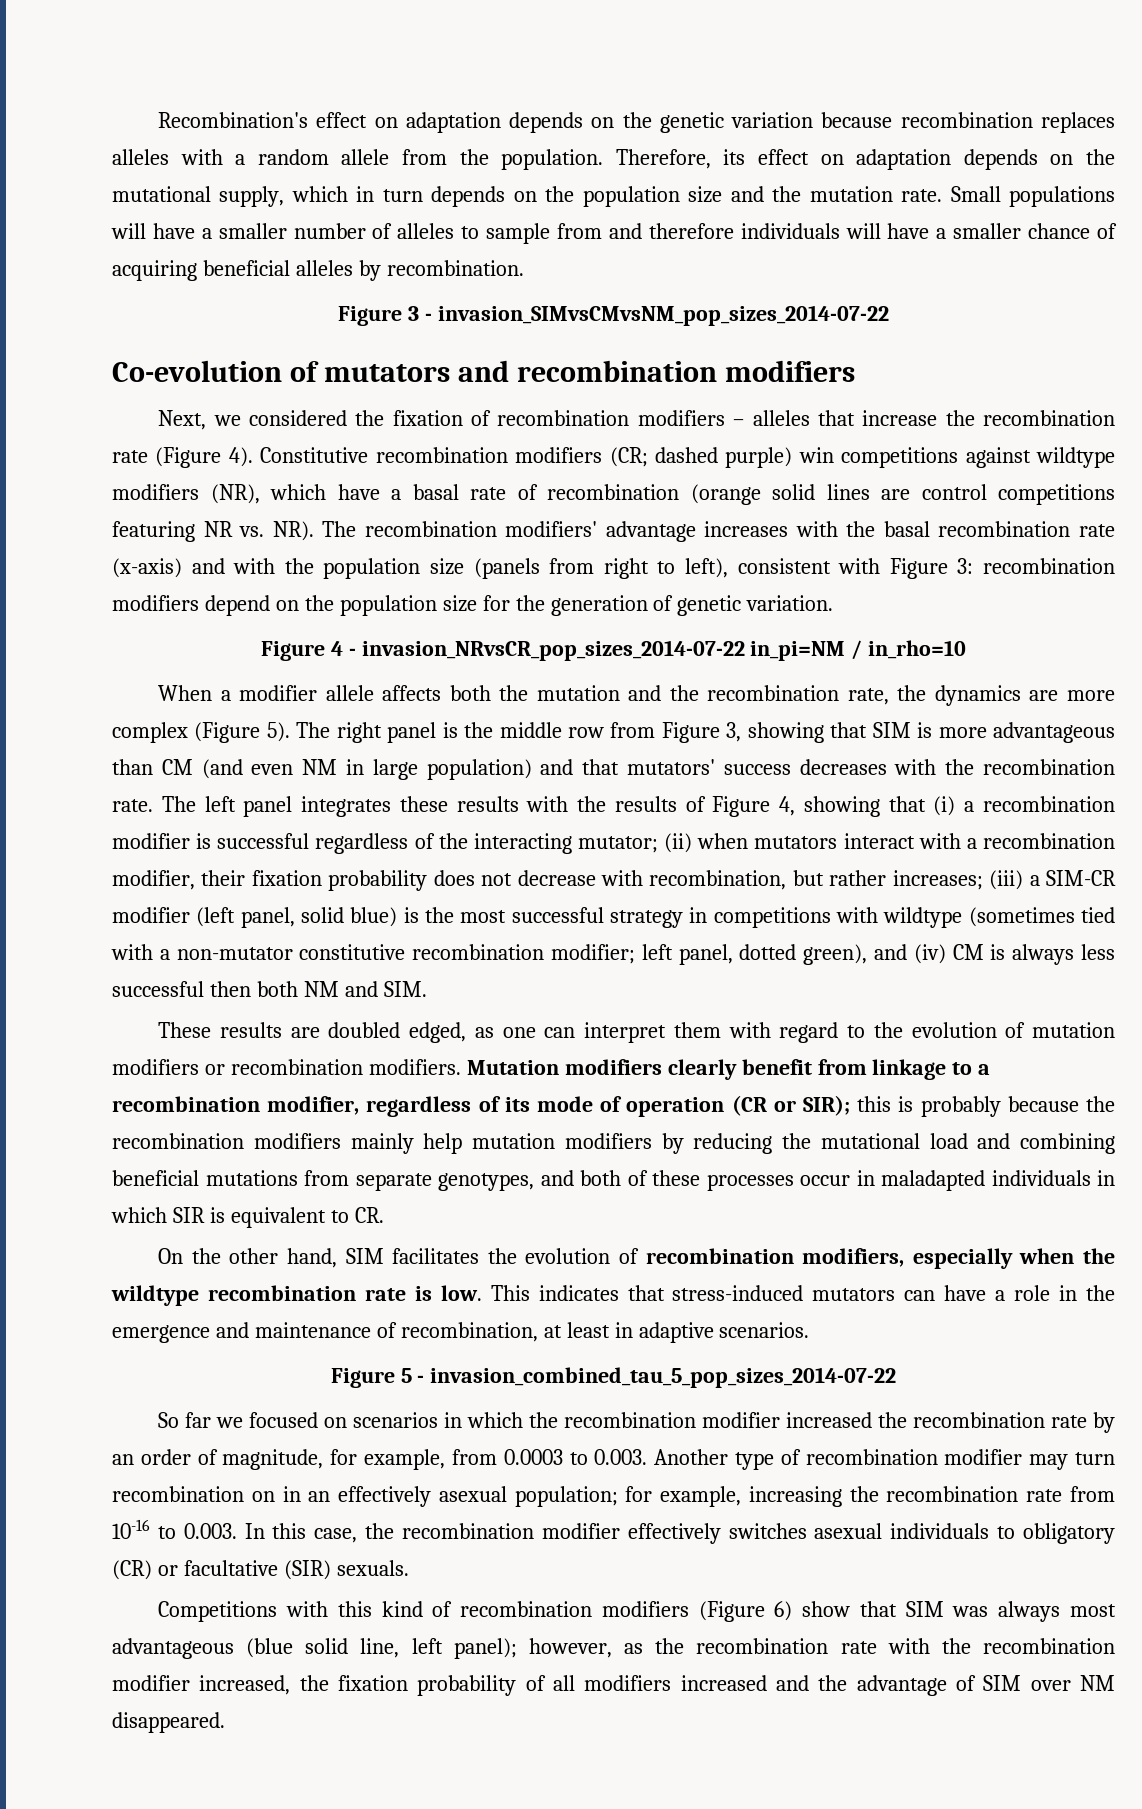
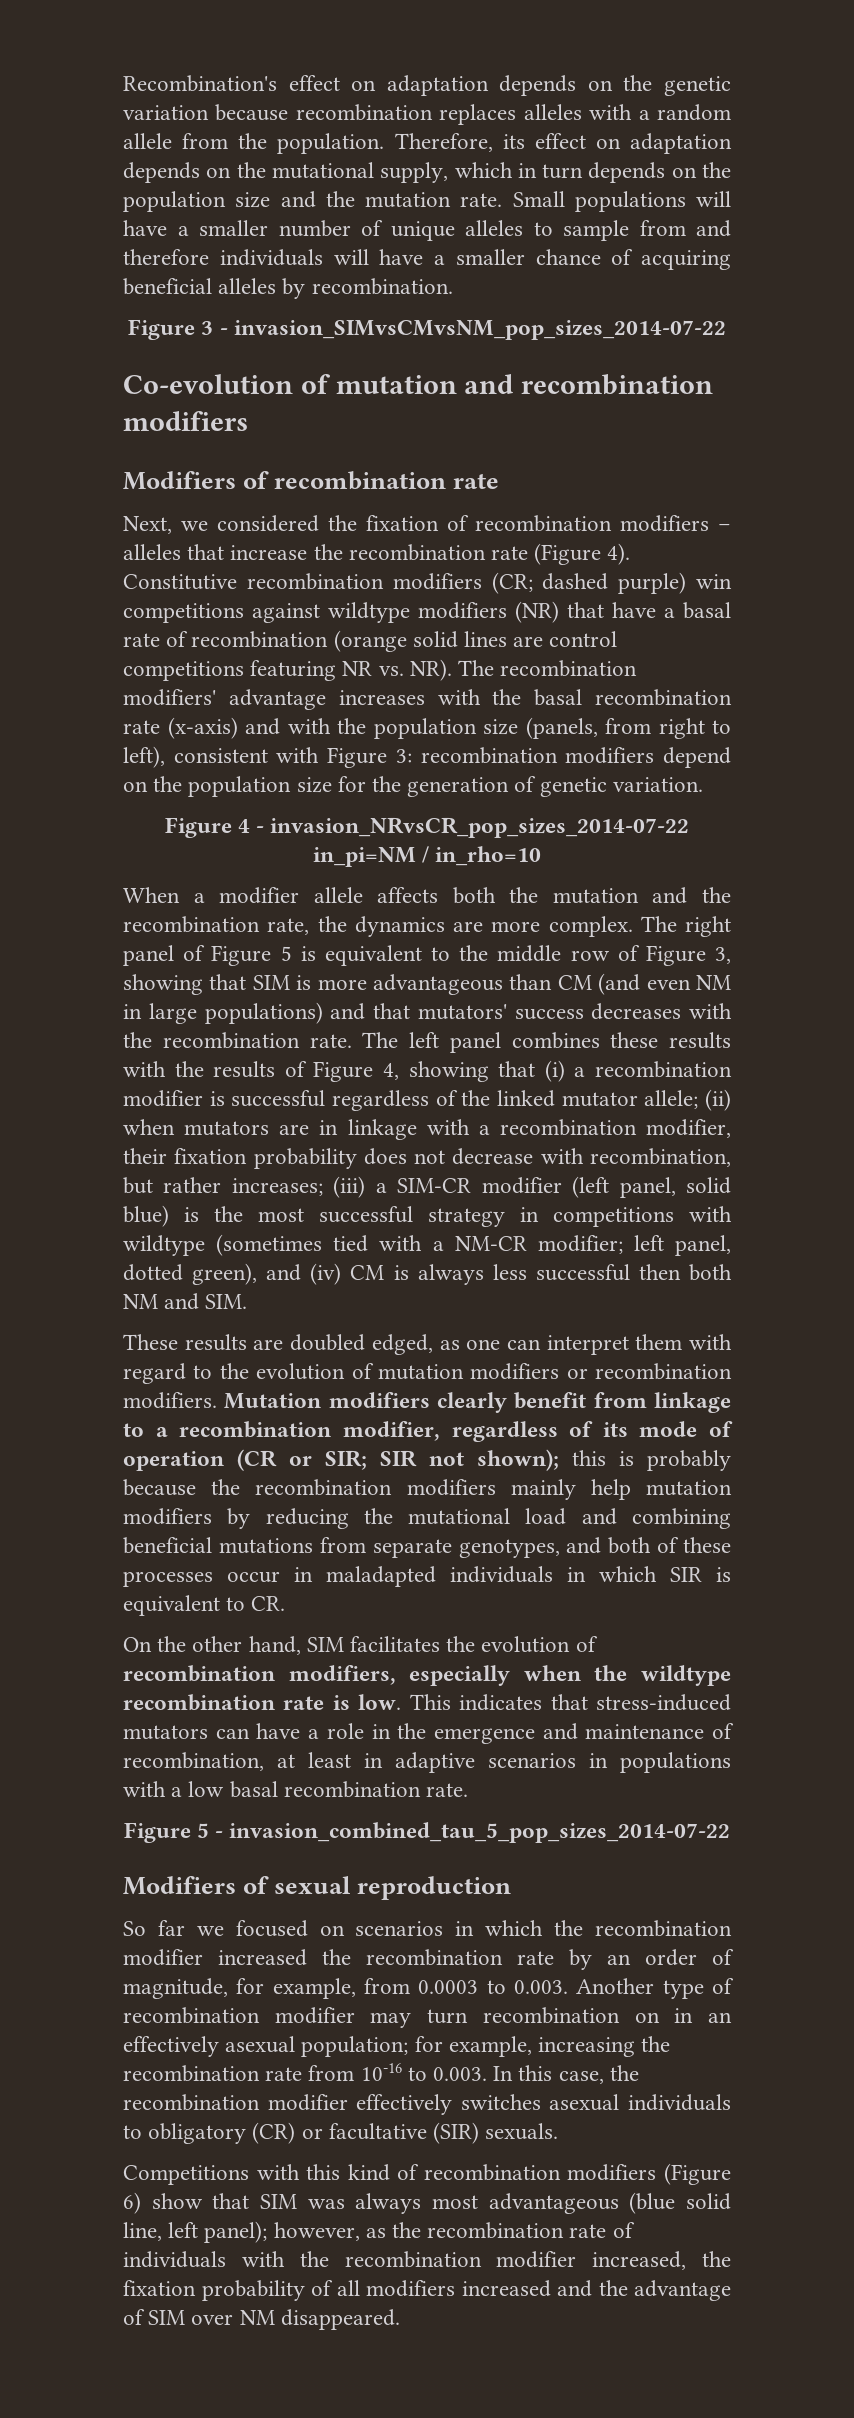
(393, 231) none -> [390,221,455,241] unique
[323,364,450,382] mutators -> [335,375,457,394] mutation
(855, 371) none -> [123,471,500,490] // Modifiers of recombination rate
[210,484,326,504] (NR), which -> [515,601,604,623] (NR) that
[473,558,540,579] (panels -> [525,717,598,739] (panels,
[112,722,458,743] complex (Figure 5). The right panel is -> [548,916,731,937] [123,945,450,966] complex. The right panel of Figure 5 is equivalent to
[610,722,656,738] from -> [617,945,640,961] of
[426,759,532,780] population) -> [204,1002,323,1024] populations)
[301,796,392,817] integrates -> [511,1032,600,1049] combines
[473,833,915,854] interacting mutator; (ii) when mutators interact -> [497,1089,731,1111] [123,1119,417,1140] linked mutator allele; (ii) when mutators are in linkage
[176,944,545,960] non-mutator constitutive recombination -> [454,1236,527,1251] NM-CR
[803,1095,851,1116] SIR); -> [325,1449,559,1471] SIR; SIR not shown);
[719,1322,810,1338] scenarios. -> [488,1752,731,1773] [123,1781,469,1798] scenarios in populations with a low basal recombination rate.
(897, 1377) none -> [123,1876,512,1900] // Modifiers of sexual reproduction
(877, 1647) none -> [612,2222,635,2238] [123,2251,226,2268] of individuals

